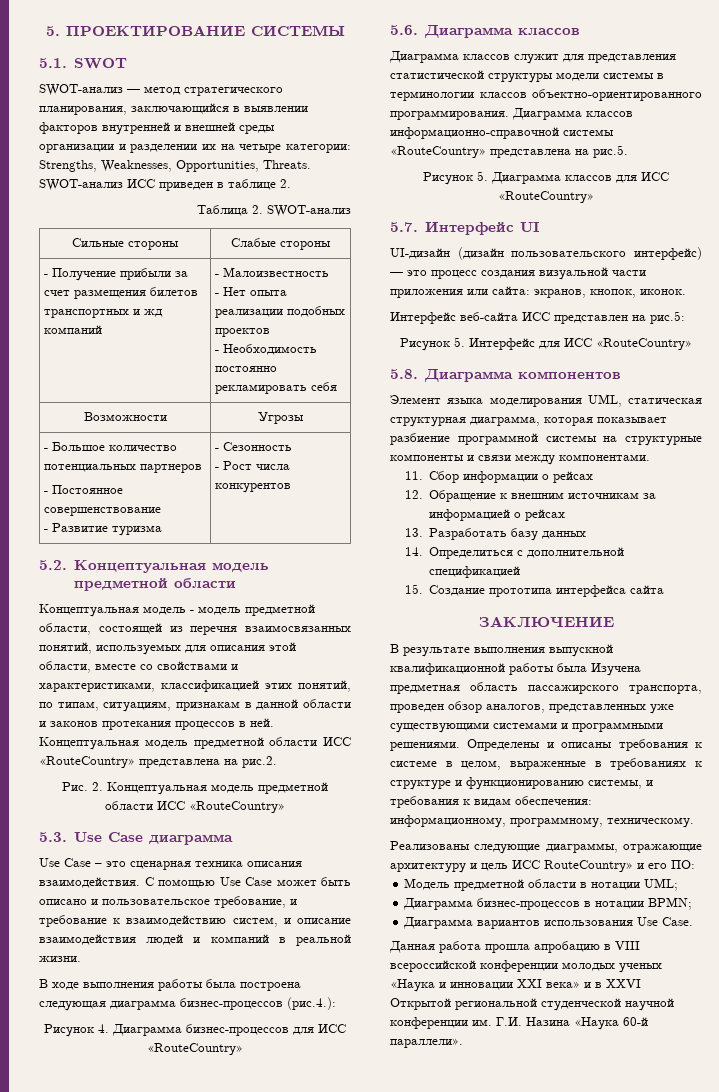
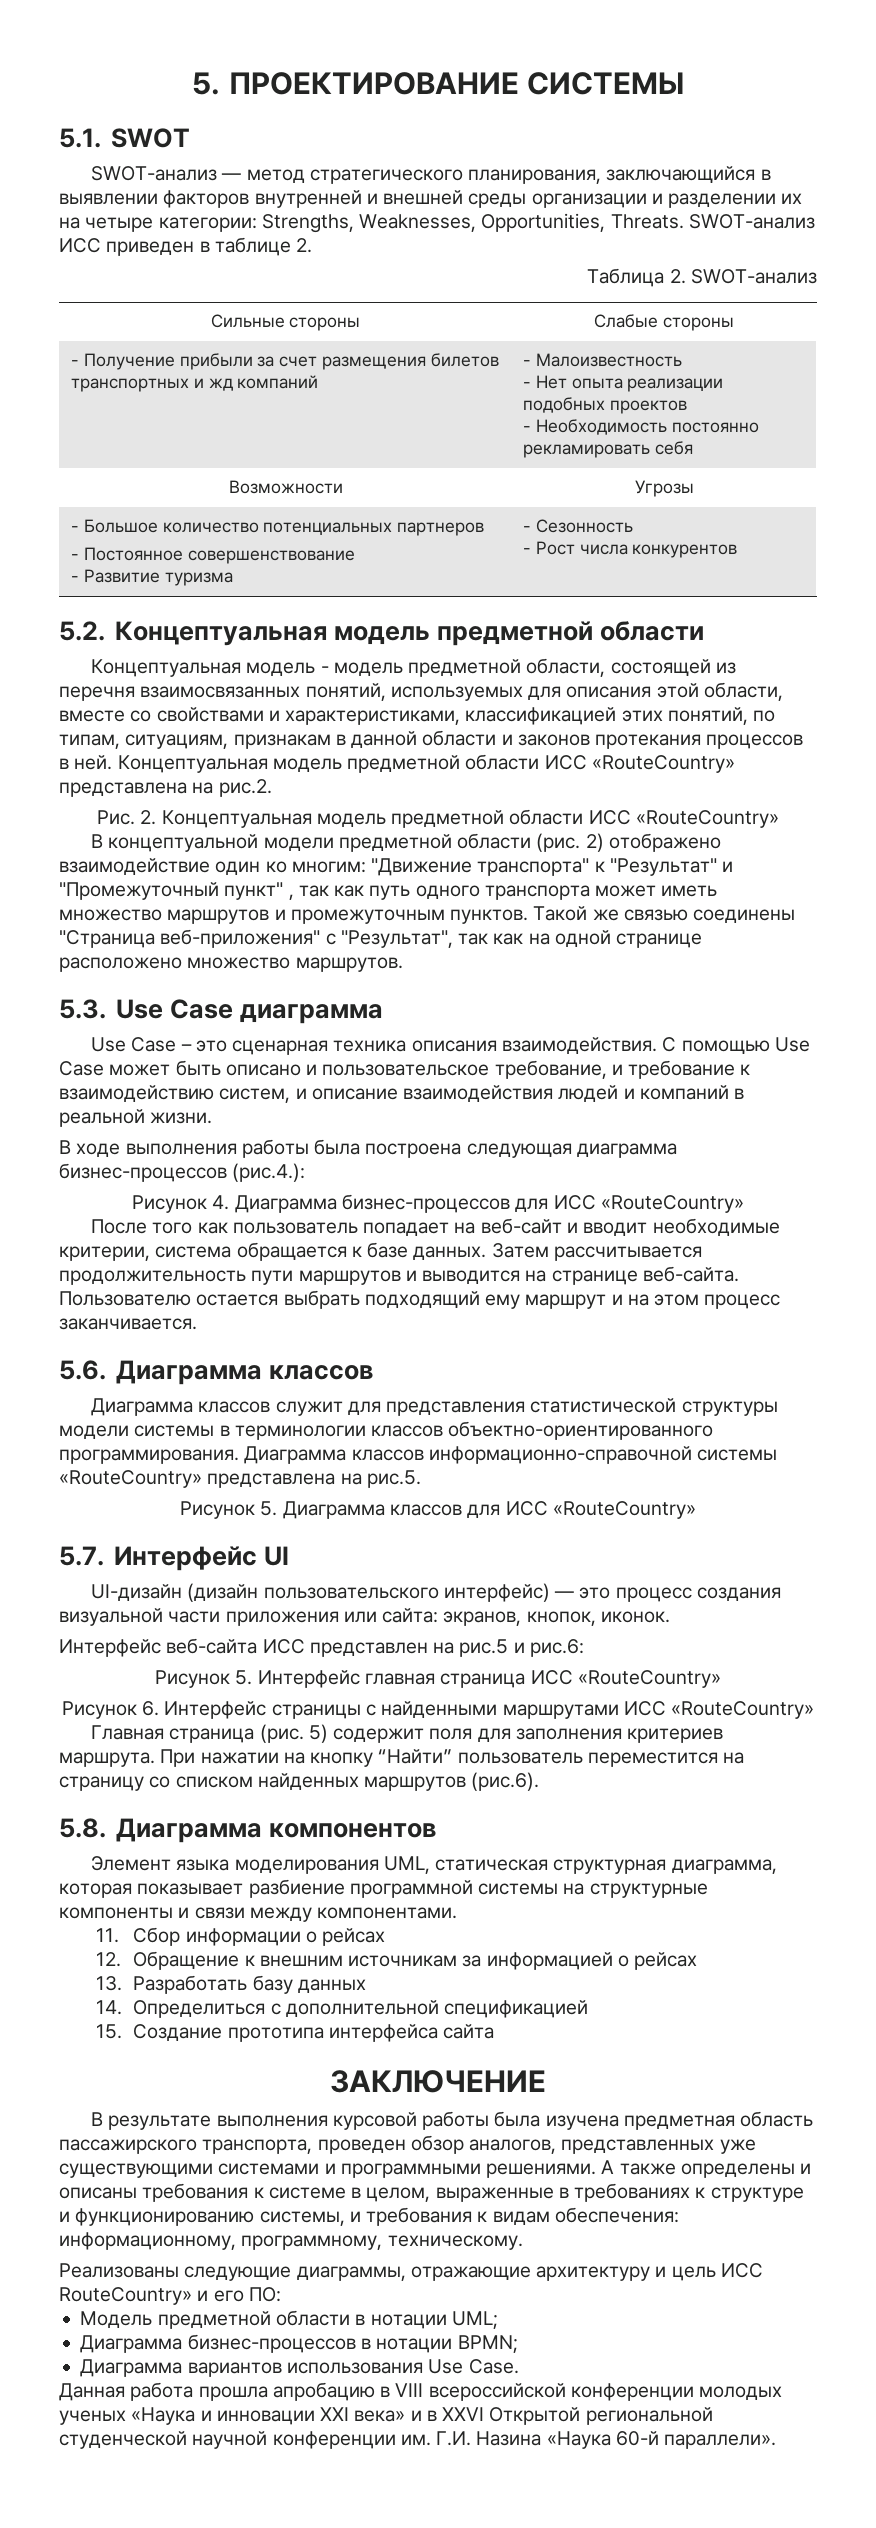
(285, 807) none -> [91,833,721,852] [59,858,734,876] [59,882,718,900] [59,906,796,924] [59,929,703,948] [59,957,403,972] // В концептуальной модели предметной области (рис. 2) отображено взаимодействие один ко многим: "Движение транспорта" к "Результат" и "Промежуточный пункт" , так как путь одного транспорта может иметь множество маршрутов и промежуточным пунктов. Такой же связью соединены "Страница веб-приложения" с "Результат", так как на одной странице расположено множество маршрутов.
(243, 1049) none -> [91,1218,780,1236] [59,1242,702,1261] [59,1266,739,1285] [59,1290,781,1309] [59,1318,197,1330] // После того как пользователь попадает на веб-сайт и вводит необходимые критерии, система обращается к базе данных. Затем рассчитывается продолжительность пути маршрутов и выводится на странице веб-сайта. Пользователю остается выбрать подходящий ему маршрут и на этом процесс заканчивается.
[650,311,685,324] рис.5: -> [459,1639,584,1657] рис.5 и рис.6:
[539,338,692,350] для ИСС «RouteCountry» -> [364,1670,721,1688] [61,1701,815,1719] [91,1724,724,1743] [59,1749,745,1767] [59,1772,540,1791] главная страница ИСС «RouteCountry» // Рисунок 6. Интерфейс страницы с найденными маршрутами ИСС «RouteCountry» // Главная страница (рис. 5) содержит поля для заполнения критериев маршрута. При нажатии на кнопку “Найти” пользователь переместится на страницу со списком найденных маршрутов (рис.6).
[549,644,613,657] [390,663,641,676] выпускной квалификационной работы была Изучена -> [332,2111,619,2130] курсовой работы была изучена
[467,739,541,751] Определены -> [601,2160,795,2178] А также определены

